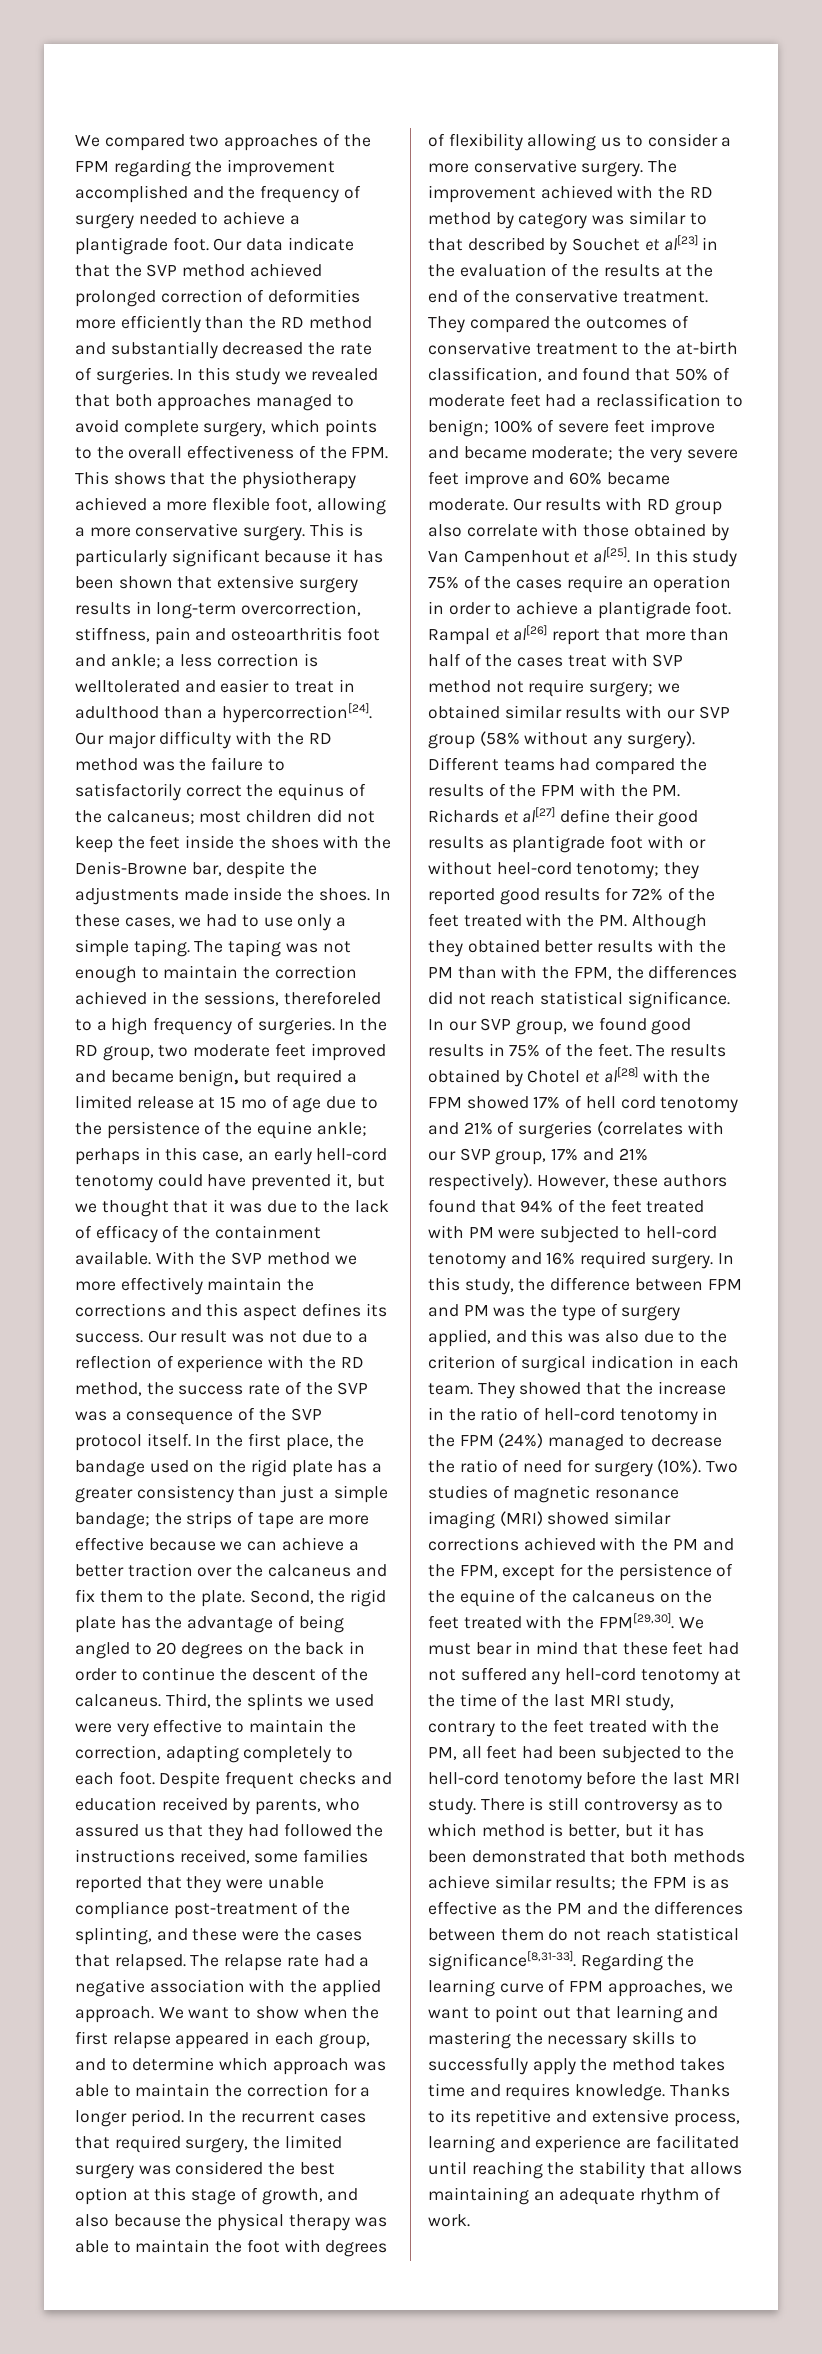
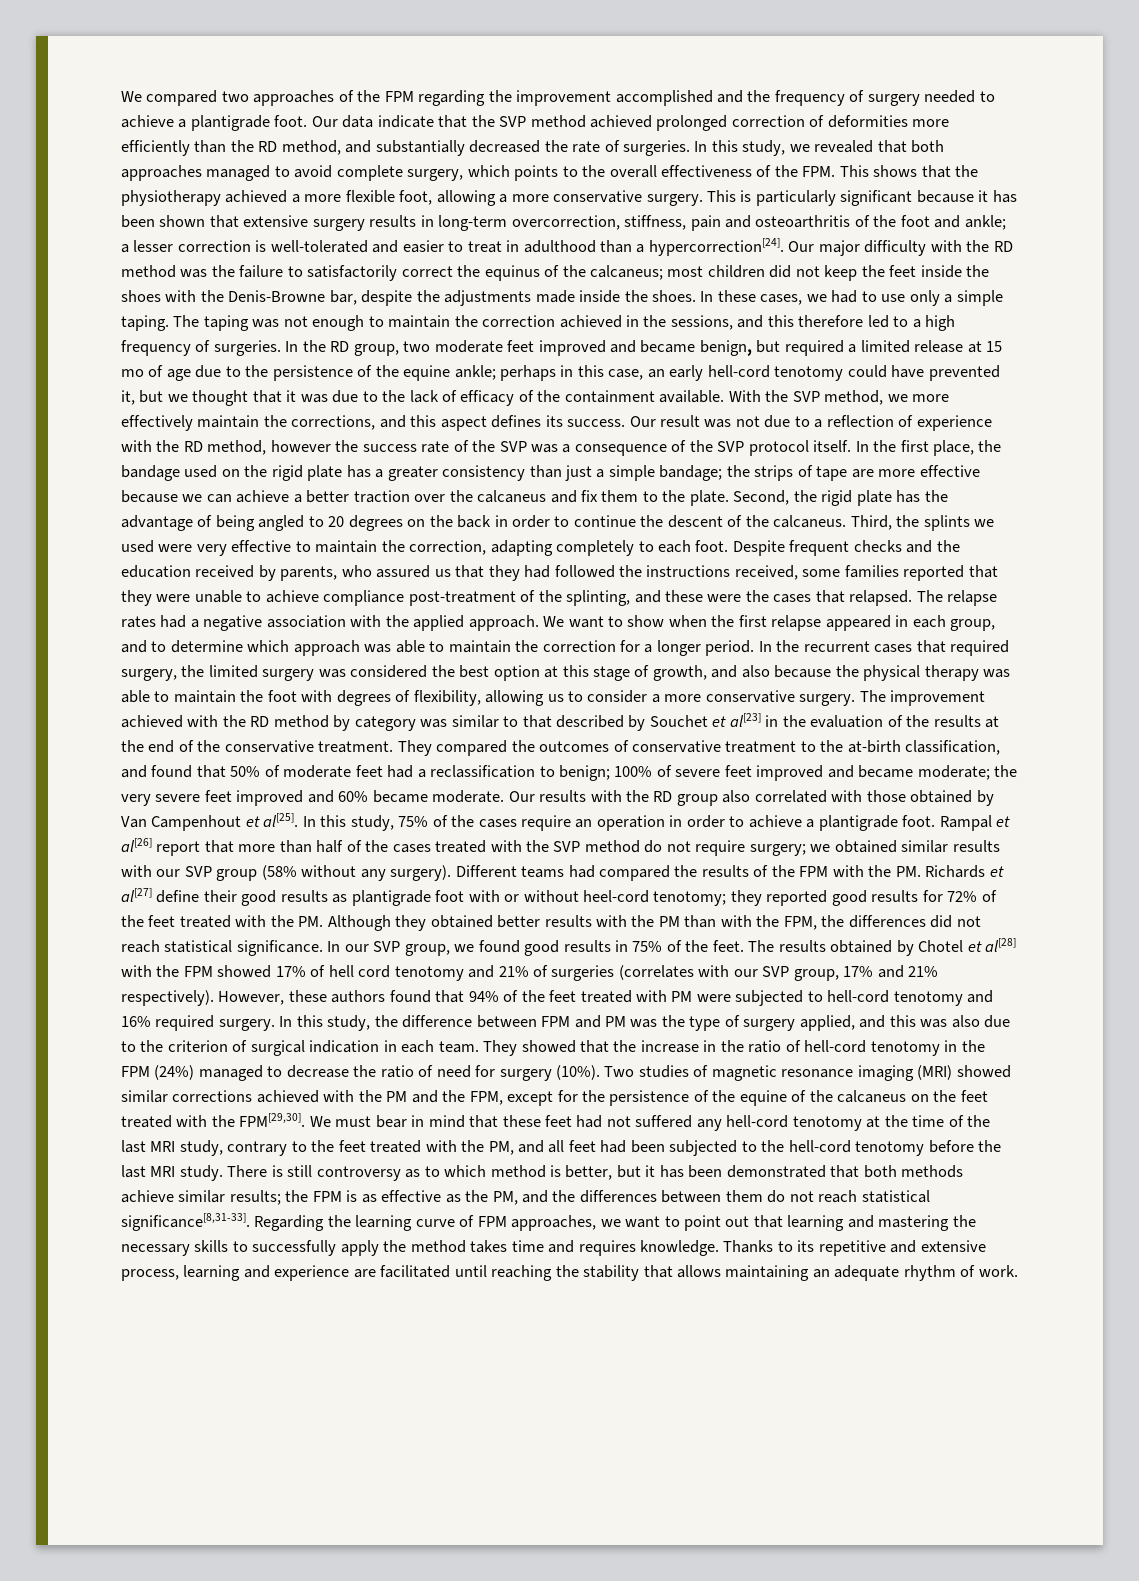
[308,316,372,329] method -> [281,140,341,155] method,
[234,368,280,385] study -> [742,140,786,156] study,
(343, 634) none -> [854,215,897,227] of the
[180,654,213,667] less -> [133,240,174,252] lesser
[75,680,180,693] welltolerated -> [270,240,368,253] well-tolerated
[283,991,381,1005] thereforeled -> [737,315,889,328] and this therefore led
[266,1252,330,1265] method -> [824,390,884,405] method,
[75,1303,166,1317] corrections -> [291,415,376,430] corrections,
(142, 1389) none -> [270,440,331,452] however
(392, 1778) none -> [936,540,960,552] the
(324, 1882) none -> [246,590,319,603] to achieve
[286,1955,319,1967] rate -> [121,616,156,628] rates
[448,133,523,151] flexibility -> [413,690,481,706] flexibility,
[649,419,715,437] improve -> [756,765,824,781] improved
[463,471,529,489] improve -> [236,790,304,806] improved
(643, 504) none -> [626,790,650,802] the
[466,524,538,537] correlate -> [754,790,827,803] correlated
[692,550,738,567] study -> [350,815,394,831] study,
[567,653,684,667] [428,680,491,693] treat with SVP method -> [435,840,663,853] treated with the SVP method do
(457, 1753) none -> [518,1140,545,1153] and
[557,1903,583,1914] PM -> [492,1191,518,1205] PM,

